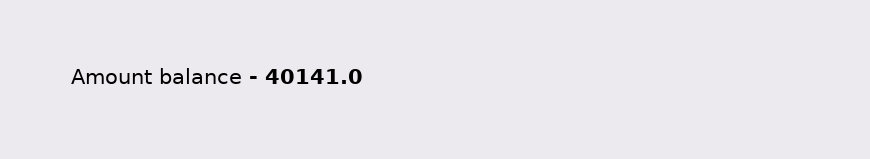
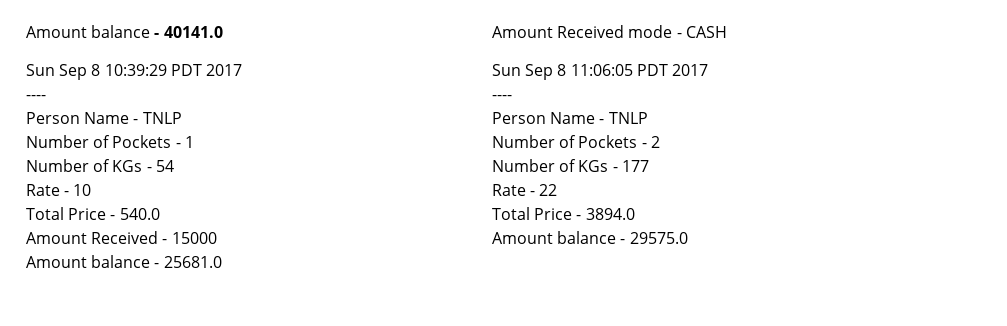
(363, 76) none -> [26,64,242,80] [26,95,46,100] [26,112,182,124] [26,135,194,148] [26,159,174,172] [26,184,92,196] [26,207,160,220] [26,231,217,244] [26,255,222,268] [492,25,727,38] [492,64,708,80] [492,95,512,100] [492,112,648,124] [492,135,660,148] [492,159,649,172] [492,184,558,196] [492,207,635,220] [492,231,688,244] // Sun Sep 8 10:39:29 PDT 2017 // ---- // Person Name - TNLP // Number of Pockets - 1 // Number of KGs - 54 // Rate - 10 // Total Price - 540.0 // Amount Received - 15000 // Amount balance - 25681.0 // Amount Received mode - CASH // Sun Sep 8 11:06:05 PDT 2017 // ---- // Person Name - TNLP // Number of Pockets - 2 // Number of KGs - 177 // Rate - 22 // Total Price - 3894.0 // Amount balance - 29575.0

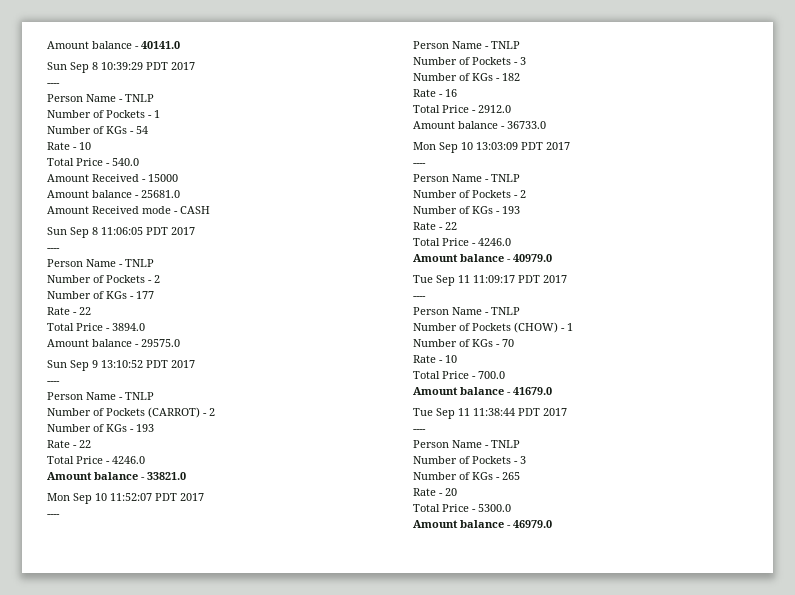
(688, 238) none -> [47,360,195,371] [47,381,60,384] [47,392,154,400] [47,407,215,418] [47,424,154,432] [47,440,91,448] [47,456,145,464] [47,472,186,480] [47,493,204,504] [47,514,60,517] [413,41,520,49] [413,57,526,65] [413,73,520,81] [413,89,457,97] [413,105,511,113] [413,121,546,129] [413,142,570,153] [413,163,426,166] [413,174,520,182] [413,190,526,198] [413,206,520,214] [413,222,457,230] [413,238,511,246] [413,254,552,262] [413,275,567,286] [413,296,426,299] [413,307,520,315] [413,322,573,333] [413,339,514,347] [413,355,457,363] [413,371,505,379] [413,387,552,395] [413,408,567,419] [413,429,426,432] [413,440,520,448] [413,456,526,464] [413,472,520,480] [413,488,457,496] [413,504,511,512] [413,520,552,528] // Sun Sep 9 13:10:52 PDT 2017 // ---- // Person Name - TNLP // Number of Pockets (CARROT) - 2 // Number of KGs - 193 // Rate - 22 // Total Price - 4246.0 // Amount balance - 33821.0 // Mon Sep 10 11:52:07 PDT 2017 // ---- // Person Name - TNLP // Number of Pockets - 3 // Number of KGs - 182 // Rate - 16 // Total Price - 2912.0 // Amount balance - 36733.0 // Mon Sep 10 13:03:09 PDT 2017 // ---- // Person Name - TNLP // Number of Pockets - 2 // Number of KGs - 193 // Rate - 22 // Total Price - 4246.0 // Amount balance - 40979.0 // Tue Sep 11 11:09:17 PDT 2017 // ---- // Person Name - TNLP // Number of Pockets (CHOW) - 1 // Number of KGs - 70 // Rate - 10 // Total Price - 700.0 // Amount balance - 41679.0 // Tue Sep 11 11:38:44 PDT 2017 // ---- // Person Name - TNLP // Number of Pockets - 3 // Number of KGs - 265 // Rate - 20 // Total Price - 5300.0 // Amount balance - 46979.0

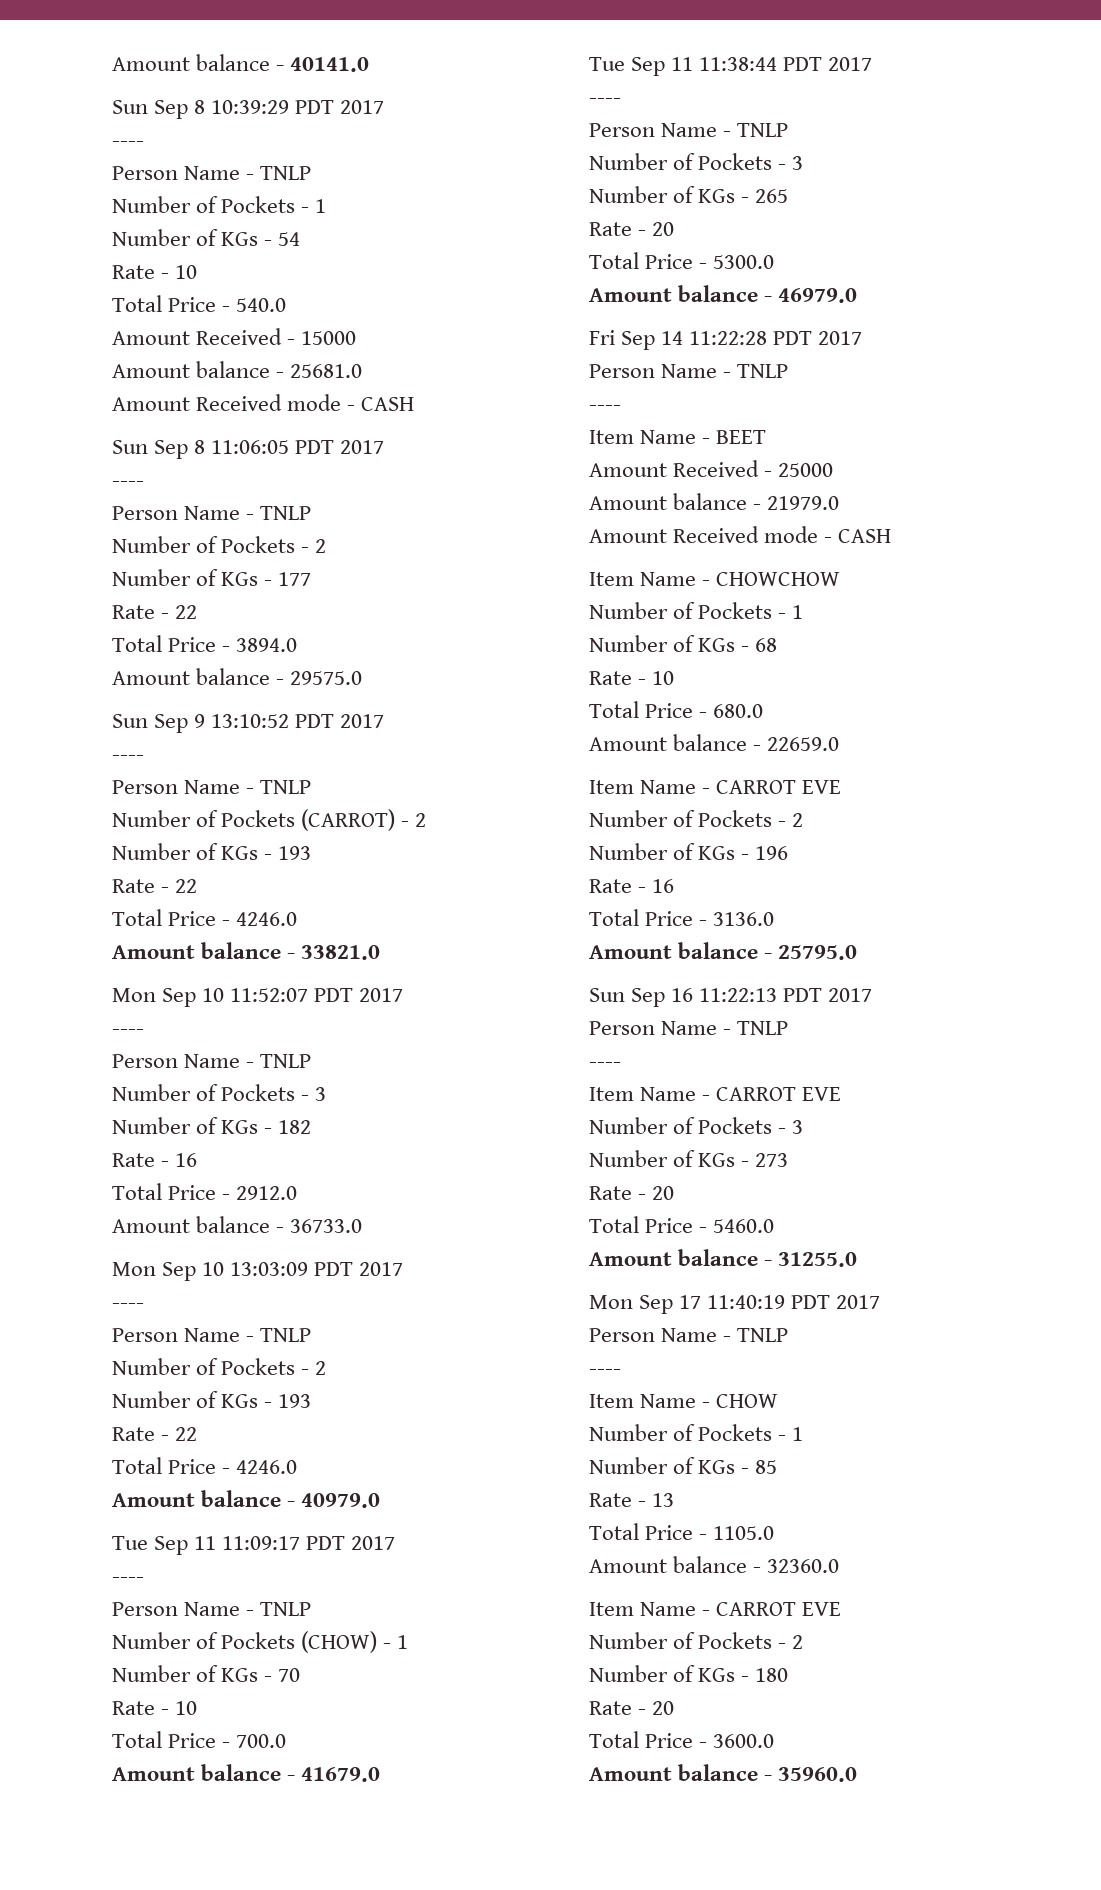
(552, 524) none -> [589,330,863,350] [589,364,789,378] [589,405,621,411] [589,430,767,444] [589,460,834,477] [589,493,840,510] [589,526,892,543] [589,572,841,586] [589,602,804,619] [589,635,778,652] [589,671,675,685] [589,701,764,718] [589,734,840,751] [589,780,842,794] [589,810,804,827] [589,843,789,860] [589,879,675,893] [589,909,775,926] [589,942,858,960] [589,988,873,1007] [589,1021,789,1035] [589,1062,621,1068] [589,1087,842,1101] [589,1117,804,1134] [589,1150,789,1167] [589,1186,675,1200] [589,1216,775,1233] [589,1249,858,1267] [589,1295,881,1314] [589,1328,789,1342] [589,1369,621,1375] [589,1394,779,1408] [589,1424,804,1441] [589,1457,778,1474] [589,1493,675,1507] [589,1523,775,1540] [589,1556,840,1573] [589,1602,842,1616] [589,1632,804,1649] [589,1665,789,1682] [589,1701,675,1715] [589,1731,775,1748] [589,1764,858,1782] // Fri Sep 14 11:22:28 PDT 2017 // Person Name - TNLP // ---- // Item Name - BEET // Amount Received - 25000 // Amount balance - 21979.0 // Amount Received mode - CASH // Item Name - CHOWCHOW // Number of Pockets - 1 // Number of KGs - 68 // Rate - 10 // Total Price - 680.0 // Amount balance - 22659.0 // Item Name - CARROT EVE // Number of Pockets - 2 // Number of KGs - 196 // Rate - 16 // Total Price - 3136.0 // Amount balance - 25795.0 // Sun Sep 16 11:22:13 PDT 2017 // Person Name - TNLP // ---- // Item Name - CARROT EVE // Number of Pockets - 3 // Number of KGs - 273 // Rate - 20 // Total Price - 5460.0 // Amount balance - 31255.0 // Mon Sep 17 11:40:19 PDT 2017 // Person Name - TNLP // ---- // Item Name - CHOW // Number of Pockets - 1 // Number of KGs - 85 // Rate - 13 // Total Price - 1105.0 // Amount balance - 32360.0 // Item Name - CARROT EVE // Number of Pockets - 2 // Number of KGs - 180 // Rate - 20 // Total Price - 3600.0 // Amount balance - 35960.0

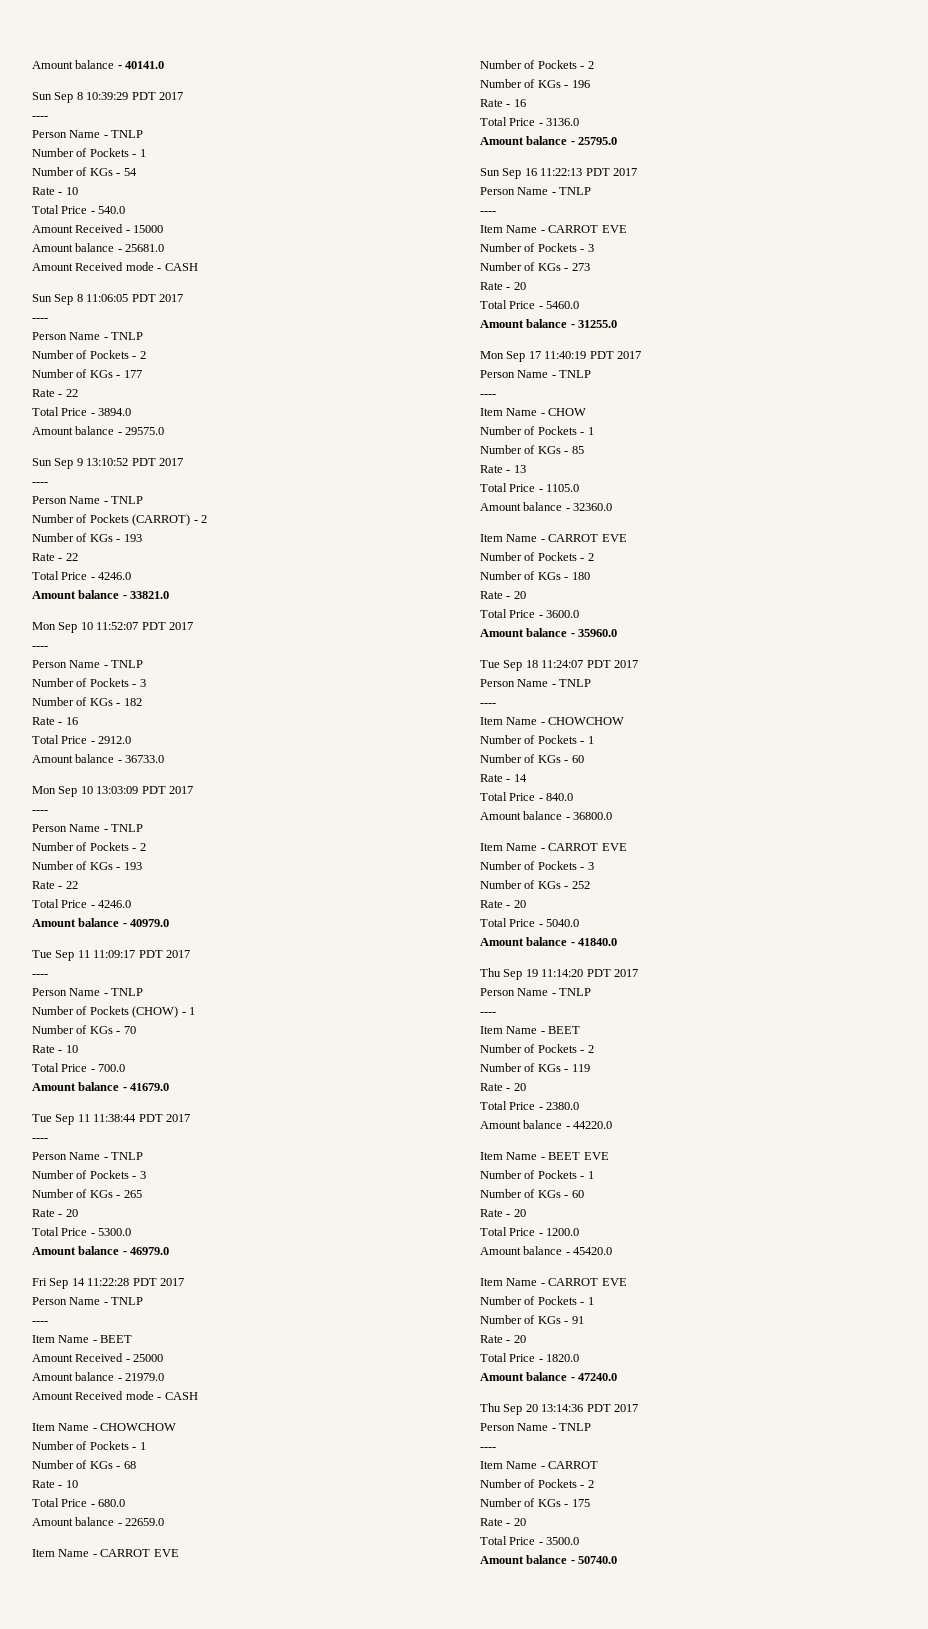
(858, 1774) none -> [480,660,638,671] [480,679,592,687] [480,703,496,706] [480,717,625,725] [480,735,594,744] [480,754,584,763] [480,774,527,782] [480,792,574,801] [480,811,613,820] [480,843,627,851] [480,861,594,870] [480,880,590,889] [480,900,526,908] [480,918,580,927] [480,937,618,946] [480,968,638,980] [480,988,592,996] [480,1012,496,1015] [480,1026,581,1034] [480,1044,594,1053] [480,1063,590,1072] [480,1083,526,1091] [480,1101,580,1110] [480,1120,613,1129] [480,1152,609,1160] [480,1170,594,1179] [480,1189,584,1198] [480,1209,526,1217] [480,1227,580,1236] [480,1246,613,1255] [480,1278,627,1286] [480,1296,594,1305] [480,1315,584,1324] [480,1335,526,1343] [480,1353,580,1362] [480,1372,618,1381] [480,1403,638,1415] [480,1423,592,1431] [480,1447,496,1450] [480,1461,599,1469] [480,1479,594,1488] [480,1498,590,1507] [480,1518,526,1526] [480,1536,580,1545] [480,1555,618,1564] // Tue Sep 18 11:24:07 PDT 2017 // Person Name - TNLP // ---- // Item Name - CHOWCHOW // Number of Pockets - 1 // Number of KGs - 60 // Rate - 14 // Total Price - 840.0 // Amount balance - 36800.0 // Item Name - CARROT EVE // Number of Pockets - 3 // Number of KGs - 252 // Rate - 20 // Total Price - 5040.0 // Amount balance - 41840.0 // Thu Sep 19 11:14:20 PDT 2017 // Person Name - TNLP // ---- // Item Name - BEET // Number of Pockets - 2 // Number of KGs - 119 // Rate - 20 // Total Price - 2380.0 // Amount balance - 44220.0 // Item Name - BEET EVE // Number of Pockets - 1 // Number of KGs - 60 // Rate - 20 // Total Price - 1200.0 // Amount balance - 45420.0 // Item Name - CARROT EVE // Number of Pockets - 1 // Number of KGs - 91 // Rate - 20 // Total Price - 1820.0 // Amount balance - 47240.0 // Thu Sep 20 13:14:36 PDT 2017 // Person Name - TNLP // ---- // Item Name - CARROT // Number of Pockets - 2 // Number of KGs - 175 // Rate - 20 // Total Price - 3500.0 // Amount balance - 50740.0

